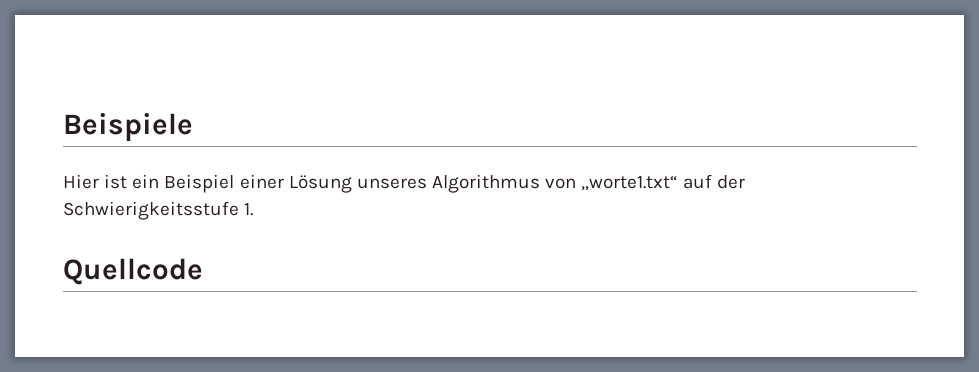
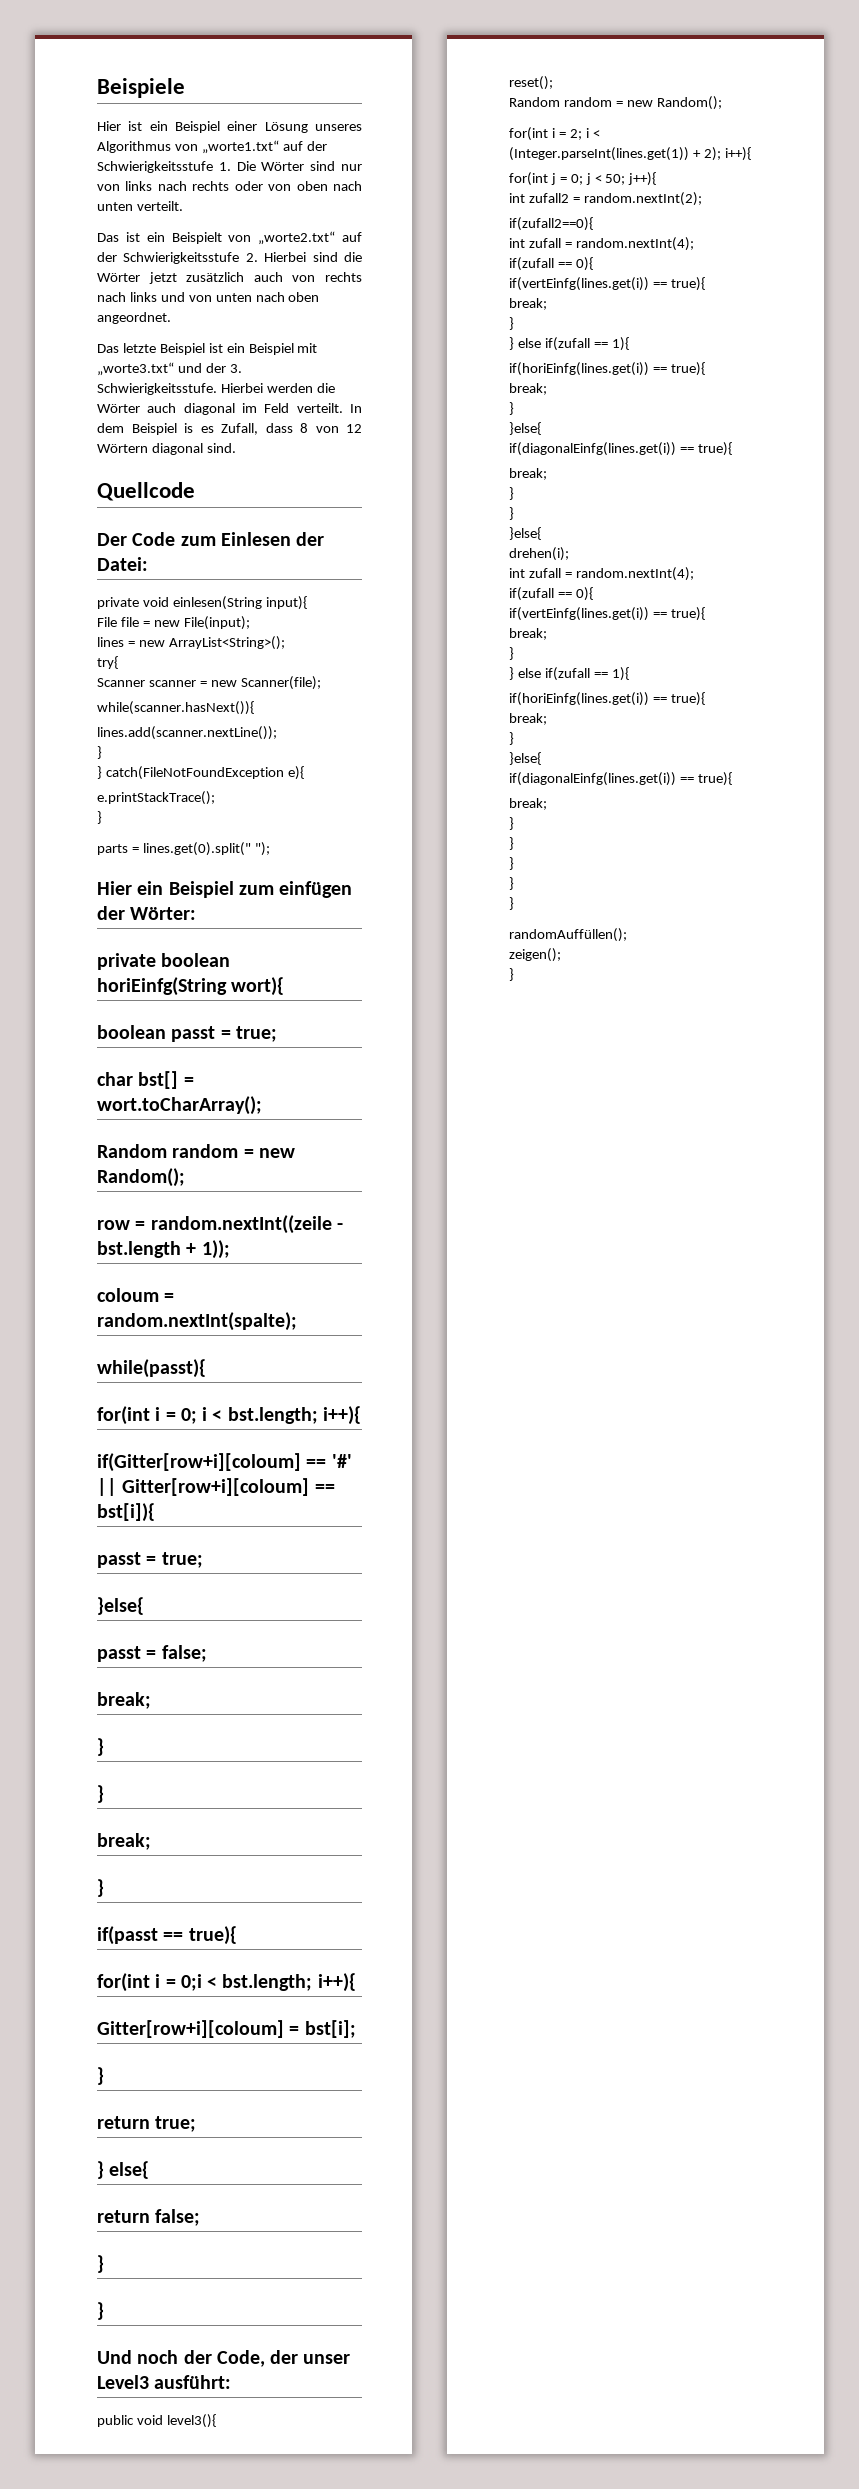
[63,258,203,285] // Quellcode -> [236,161,363,171] [97,181,362,191] [97,201,183,211] [97,231,362,245] [97,252,362,264] [97,272,362,284] [97,292,320,302] [97,312,171,324] [97,343,318,355] [97,362,242,376] [97,383,335,395] [97,403,362,415] [97,423,362,435] [97,443,236,455] [97,482,195,501] [97,532,325,546] [97,557,148,571] [97,596,308,610] [97,616,250,630] [97,636,285,650] [97,656,119,669] [97,676,321,690] [97,701,255,715] [97,726,277,740] [97,746,102,759] [97,766,305,780] [97,791,215,805] [97,811,102,824] [97,842,270,856] [97,881,353,898] [97,906,197,920] [97,953,231,970] [97,977,285,996] [97,1025,277,1042] [97,1071,194,1089] [97,1096,262,1115] [97,1144,295,1158] [97,1168,185,1187] [97,1215,343,1234] [97,1240,230,1259] [97,1288,175,1302] [97,1312,297,1331] [97,1359,206,1378] [97,1406,361,1425] [97,1453,352,1472] [97,1478,335,1496] [97,1503,155,1522] [97,1552,203,1568] [97,1597,144,1615] [97,1645,207,1662] [97,1692,151,1709] [97,1738,104,1756] [97,1785,104,1803] [97,1833,151,1850] [97,1879,104,1897] [97,1926,237,1945] [97,1973,356,1992] [97,2020,356,2038] [97,2067,104,2085] [97,2116,197,2132] [97,2161,150,2179] [97,2209,201,2226] [97,2255,104,2273] [97,2302,104,2320] [97,2350,351,2367] [97,2375,232,2389] [97,2414,217,2428] [509,76,553,90] [509,96,722,110] [509,127,600,141] [509,147,752,161] [509,172,658,186] [509,192,702,206] [509,217,594,231] [509,237,694,251] [509,257,594,271] [509,277,706,291] [509,298,547,310] [509,317,514,330] [509,337,630,351] [509,362,706,376] [509,383,547,395] [509,402,514,415] [509,422,542,435] [509,442,733,456] [509,468,547,480] [509,487,514,500] [509,507,514,520] [509,527,542,540] [509,547,569,561] [509,567,694,581] [509,587,594,601] [509,607,706,621] [509,628,547,640] [509,647,514,660] [509,667,630,681] [509,692,706,706] [509,713,547,725] [509,732,514,745] [509,752,542,765] [509,772,733,786] [509,798,547,810] [509,817,514,830] [509,837,514,850] [509,857,514,870] [509,877,514,890] [509,897,514,910] [509,928,627,942] [509,948,561,962] [509,968,514,981] Die Wörter sind nur von links nach rechts oder von oben nach unten verteilt. // Das ist ein Beispielt von „worte2.txt“ auf der Schwierigkeitsstufe 2. Hierbei sind die Wörter jetzt zusätzlich auch von rechts nach links und von unten nach oben angeordnet. // Das letzte Beispiel ist ein Beispiel mit „worte3.txt“ und der 3. Schwierigkeitsstufe. Hierbei werden die Wörter auch diagonal im Feld verteilt. In dem Beispiel is es Zufall, dass 8 von 12 Wörtern diagonal sind. // Quellcode // Der Code zum Einlesen der Datei: // private void einlesen(String input){ // File file = new File(input); // lines = new ArrayList<String>(); // try{ // Scanner scanner = new Scanner(file); // while(scanner.hasNext()){ // lines.add(scanner.nextLine()); // } // } catch(FileNotFoundException e){ // e.printStackTrace(); // } // parts = lines.get(0).split(" "); // Hier ein Beispiel zum einfügen der Wörter: // private boolean horiEinfg(String wort){ // boolean passt = true; // char bst[] = wort.toCharArray(); // Random random = new Random(); // row = random.nextInt((zeile - bst.length + 1)); // coloum = random.nextInt(spalte); // while(passt){ // for(int i = 0; i < bst.length; i++){ // if(Gitter[row+i][coloum] == '#' || Gitter[row+i][coloum] == bst[i]){ // passt = true; // }else{ // passt = false; // break; // } // } // break; // } // if(passt == true){ // for(int i = 0;i < bst.length; i++){ // Gitter[row+i][coloum] = bst[i]; // } // return true; // } else{ // return false; // } // } // Und noch der Code, der unser Level3 ausführt: // public void level3(){ // reset(); // Random random = new Random(); // for(int i = 2; i < (Integer.parseInt(lines.get(1)) + 2); i++){ // for(int j = 0; j < 50; j++){ // int zufall2 = random.nextInt(2); // if(zufall2==0){ // int zufall = random.nextInt(4); // if(zufall == 0){ // if(vertEinfg(lines.get(i)) == true){ // break; // } // } else if(zufall == 1){ // if(horiEinfg(lines.get(i)) == true){ // break; // } // }else{ // if(diagonalEinfg(lines.get(i)) == true){ // break; // } // } // }else{ // drehen(i); // int zufall = random.nextInt(4); // if(zufall == 0){ // if(vertEinfg(lines.get(i)) == true){ // break; // } // } else if(zufall == 1){ // if(horiEinfg(lines.get(i)) == true){ // break; // } // }else{ // if(diagonalEinfg(lines.get(i)) == true){ // break; // } // } // } // } // } // randomAuffüllen(); // zeigen(); // }

